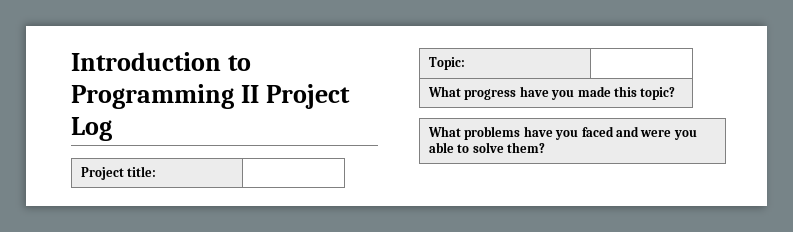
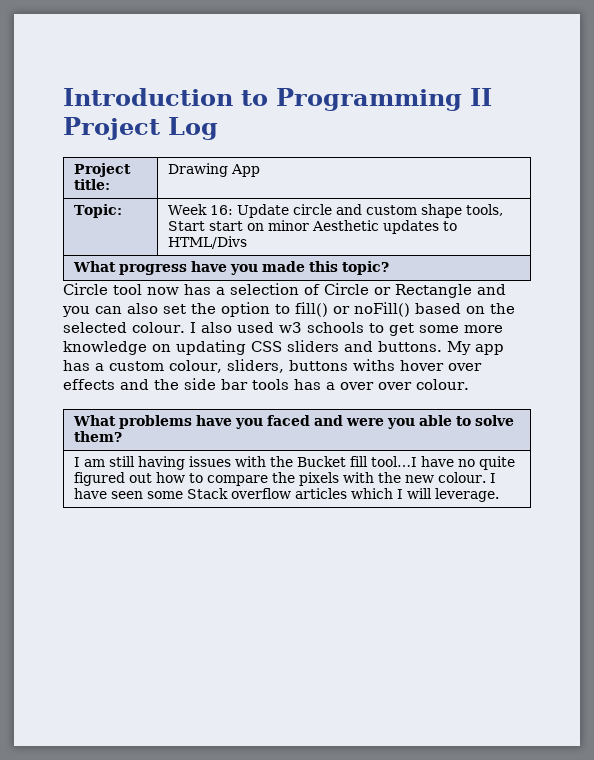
(157, 171) none -> [167,163,260,177] Drawing App
(466, 63) none -> [167,204,503,218] [167,220,457,234] [167,236,247,249] Week 16: Update circle and custom shape tools, Start start on minor Aesthetic updates to HTML/Divs
(676, 93) none -> [63,283,506,298] [62,302,515,317] [63,322,503,336] [63,340,504,355] [63,359,482,373] [63,378,469,390] // Circle tool now has a selection of Circle or Rectangle and you can also set the option to fill() or noFill() based on the selected colour. I also used w3 schools to get some more knowledge on updating CSS sliders and buttons. My app has a custom colour, sliders, buttons withs hover over effects and the side bar tools has a over over colour.
(546, 147) none -> [73,456,515,470] [73,472,496,486] [73,488,499,502] // I am still having issues with the Bucket fill tool…I have no quite figured out how to compare the pixels with the new colour. I have seen some Stack overflow articles which I will leverage.

